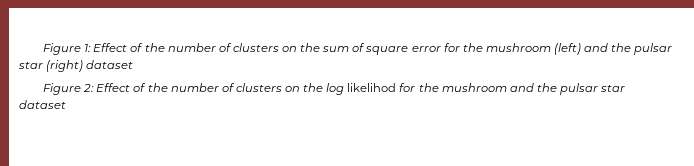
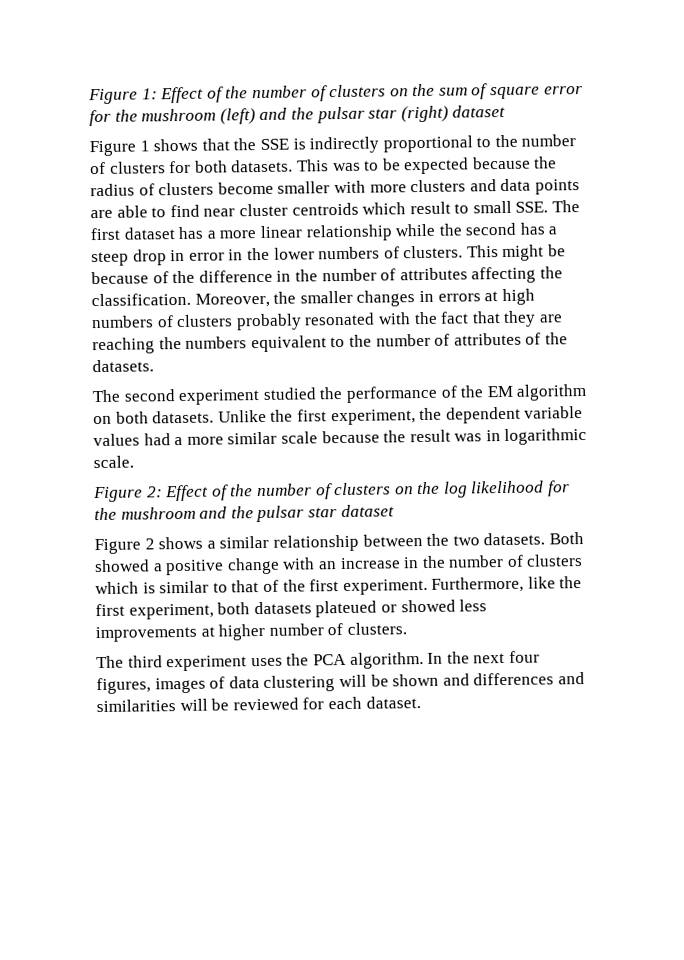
(134, 64) none -> [89,134,577,157] [90,156,558,175] [90,178,580,197] [90,200,581,219] [90,222,558,242] [91,244,567,267] [91,266,563,285] [91,288,535,308] [91,310,563,331] [92,332,568,355] [92,359,154,373] [92,383,588,406] [93,406,584,426] [93,427,588,447] [93,455,134,469] // Figure 1 shows that the SSE is indirectly proportional to the number of clusters for both datasets. This was to be expected because the radius of clusters become smaller with more clusters and data points are able to find near cluster centroids which result to small SSE. The first dataset has a more linear relationship while the second has a steep drop in error in the lower numbers of clusters. This might be because of the difference in the number of attributes affecting the classification. Moreover, the smaller changes in errors at high numbers of clusters probably resonated with the fact that they are reaching the numbers equivalent to the number of attributes of the datasets. // The second experiment studied the performance of the EM algorithm on both datasets. Unlike the first experiment, the dependent variable values had a more similar scale because the result was in logarithmic scale.
[347,83,397,92] likelihod -> [471,480,545,494] likelihood
(66, 104) none -> [94,532,584,555] [94,554,584,576] [95,576,583,596] [95,599,488,620] [95,622,407,643] [96,650,540,672] [96,672,585,695] [96,696,421,713] // Figure 2 shows a similar relationship between the two datasets. Both showed a positive change with an increase in the number of clusters which is similar to that of the first experiment. Furthermore, like the first experiment, both datasets plateued or showed less improvements at higher number of clusters. // The third experiment uses the PCA algorithm. In the next four figures, images of data clustering will be shown and differences and similarities will be reviewed for each dataset.

